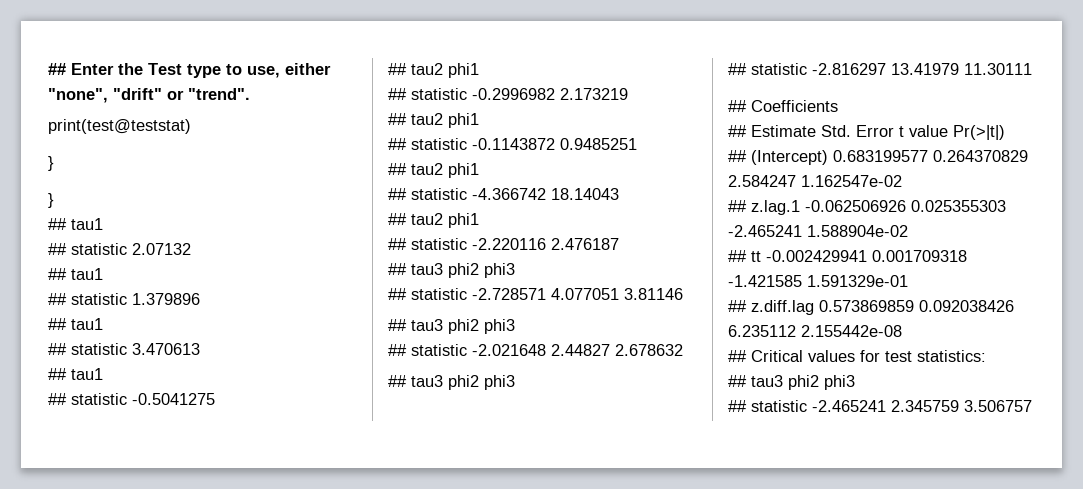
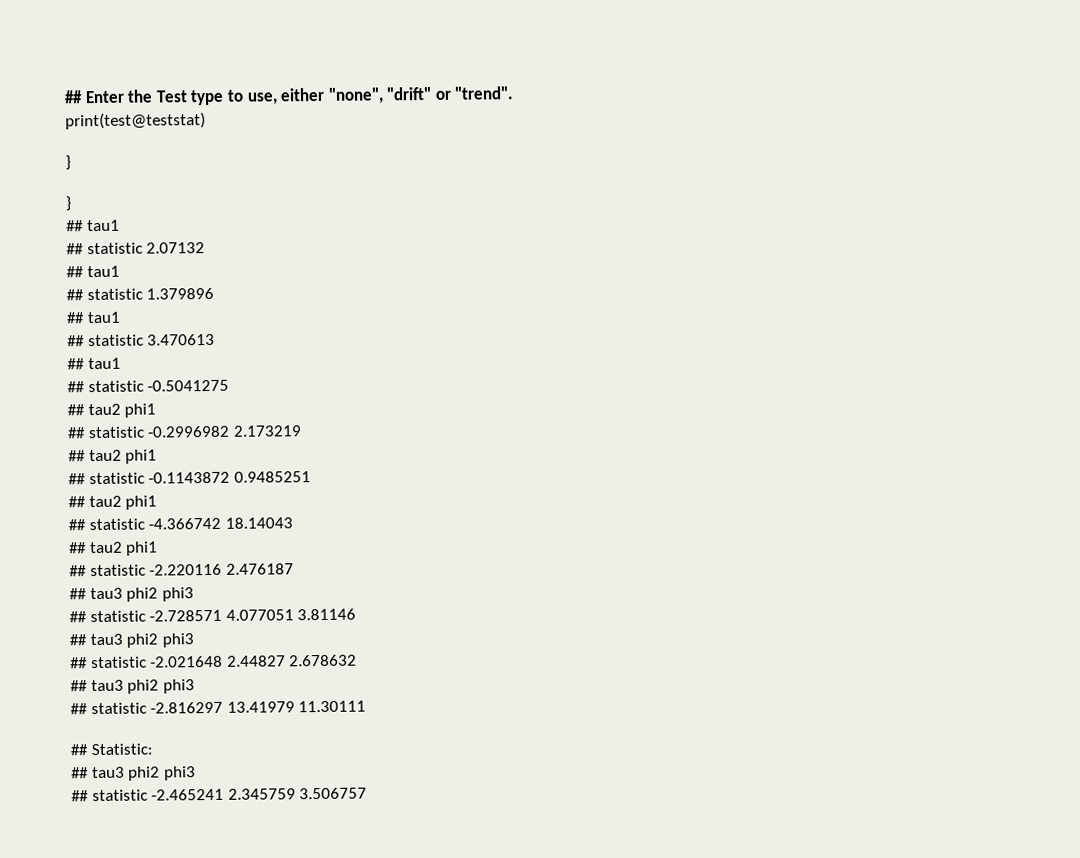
[751,100,838,112] [728,125,1005,140] [728,150,1028,165] [728,175,902,187] [728,200,1006,215] [728,225,908,237] [728,250,967,262] [728,275,908,287] [728,300,1014,315] [728,325,902,337] [728,350,986,362] Coefficients // ## Estimate Std. Error t value Pr(>|t|) // ## (Intercept) 0.683199577 0.264370829 2.584247 1.162547e-02 // ## z.lag.1 -0.062506926 0.025355303 -2.465241 1.588904e-02 // ## tt -0.002429941 0.001709318 -1.421585 1.591329e-01 // ## z.diff.lag 0.573869859 0.092038426 6.235112 2.155442e-08 // ## Critical values for test statistics: -> [90,743,153,756] Statistic:

